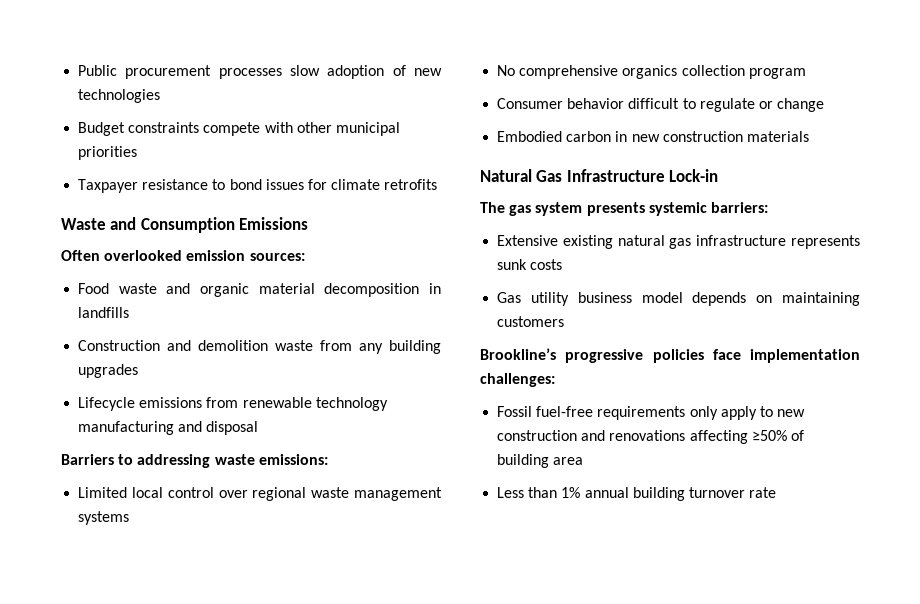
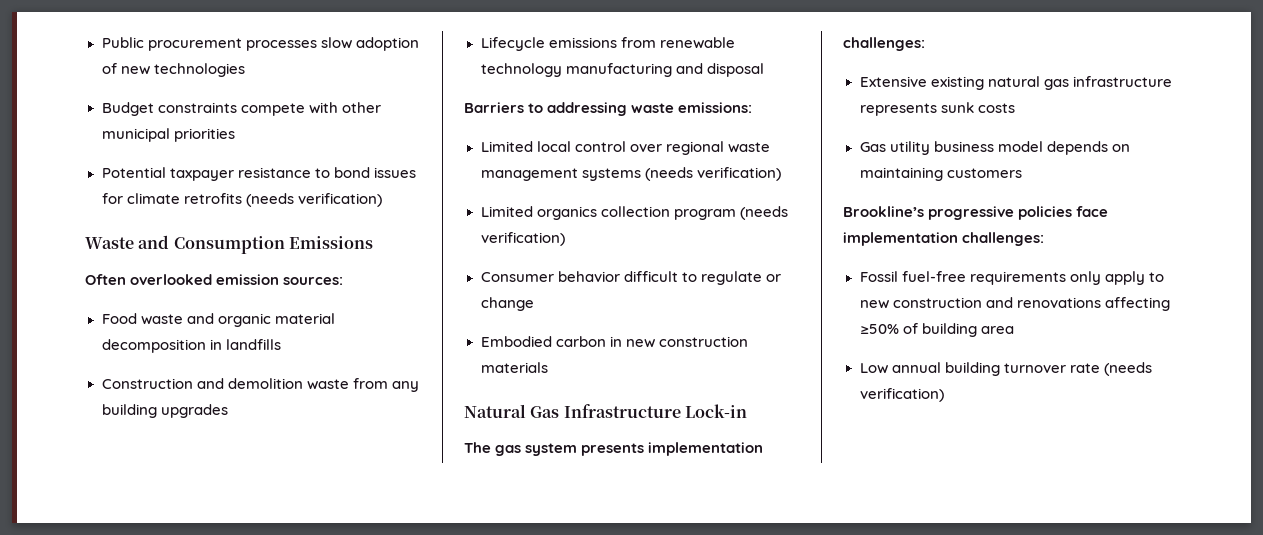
[78,179,139,193] Taxpayer -> [101,167,234,181] Potential taxpayer
(438, 184) none -> [245,193,382,207] (needs verification)
[497,65,619,79] // No comprehensive -> [644,167,781,181] [480,206,533,217] (needs verification) // Limited
(806, 73) none -> [739,206,788,220] [480,232,565,246] (needs verification)
[648,202,768,216] systemic barriers: -> [648,442,764,456] [843,37,925,51] implementation challenges:
[497,487,581,498] Less than 1% -> [859,363,888,374] Low
(777, 492) none -> [1103,362,1152,376] [859,388,944,402] (needs verification)

